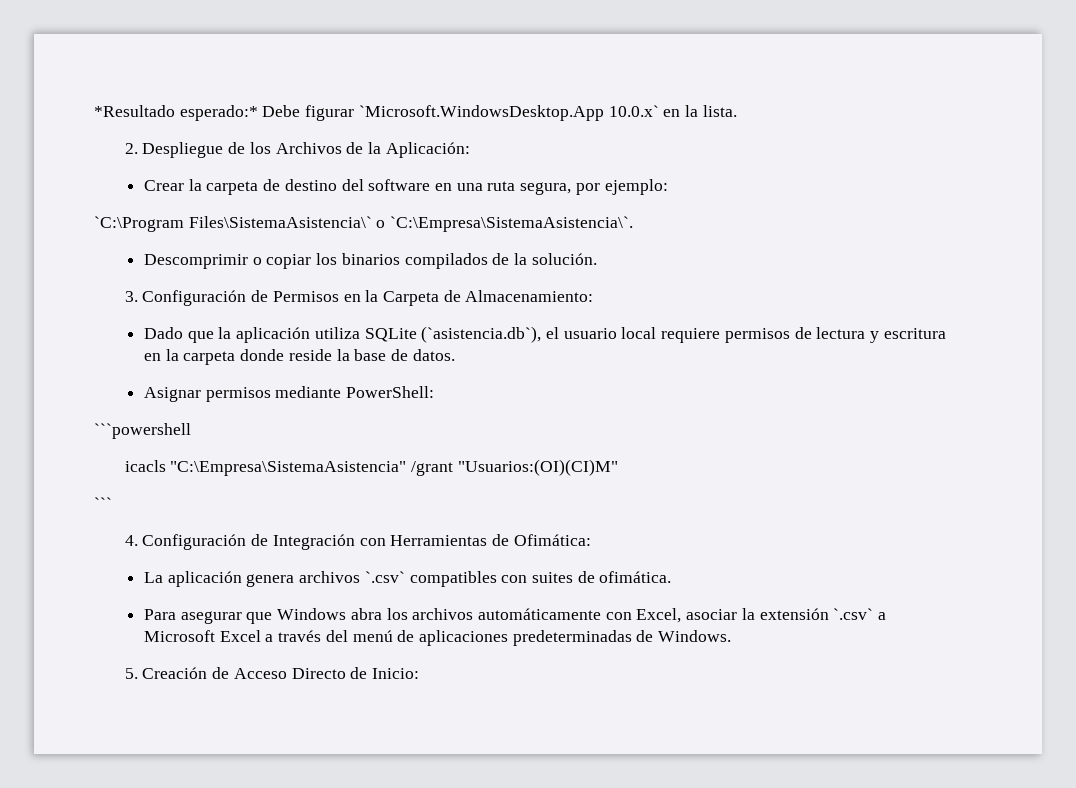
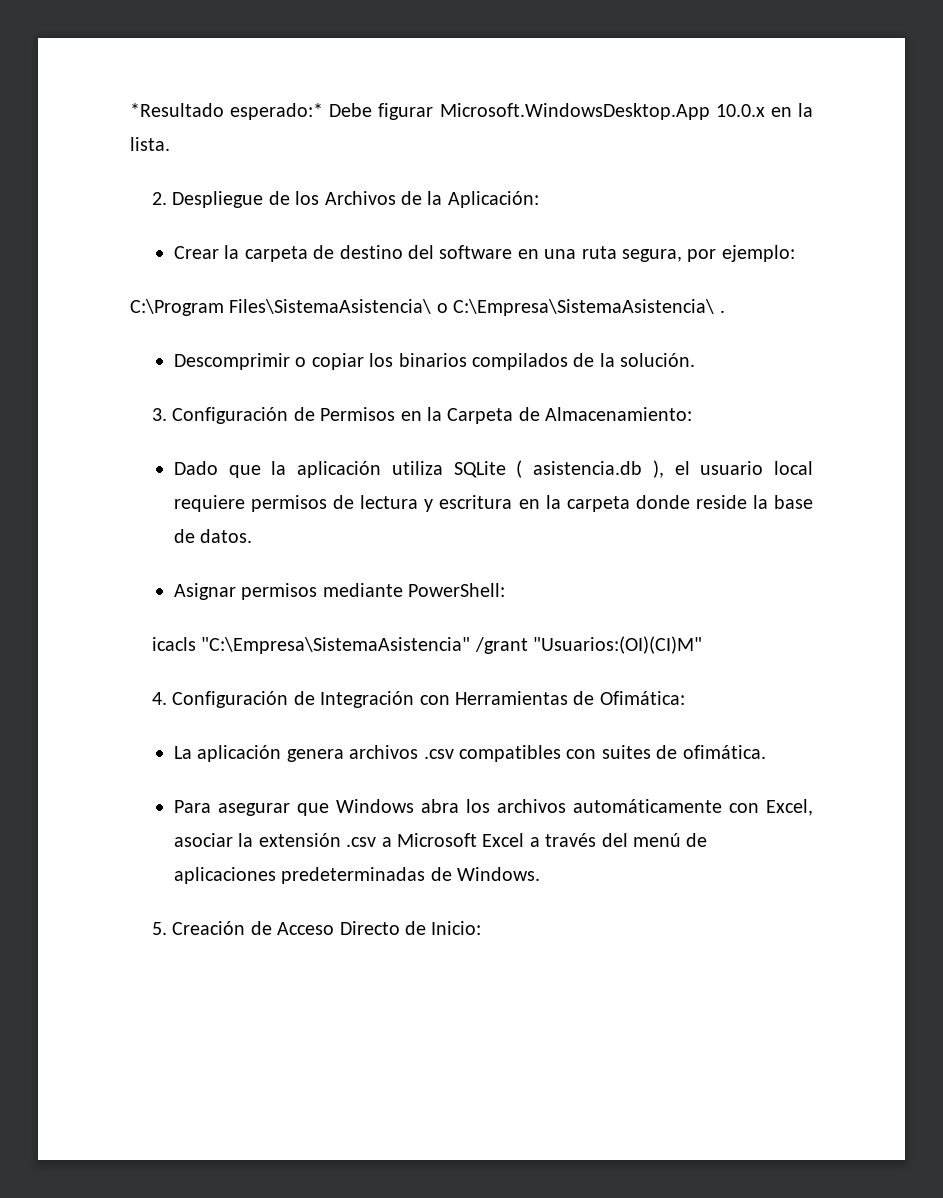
[358,105,659,121] `Microsoft.WindowsDesktop.App 10.0.x` -> [439,103,765,120] Microsoft.WindowsDesktop.App 10.0.x
[94,216,634,232] `C:\Program Files\SistemaAsistencia\` o `C:\Empresa\SistemaAsistencia\`. -> [130,299,725,316] C:\Program Files\SistemaAsistencia\ o C:\Empresa\SistemaAsistencia\ .
[421,326,542,343] (`asistencia.db`), -> [516,460,664,478] ( asistencia.db ),
[94,423,191,439] // ```powershell -> (506, 590) none
[94,497,112,509] // ``` -> (703, 645) none
[364,571,405,583] `.csv` -> [423,749,454,759] .csv
[833,608,874,620] `.csv` -> [346,837,377,847] .csv

